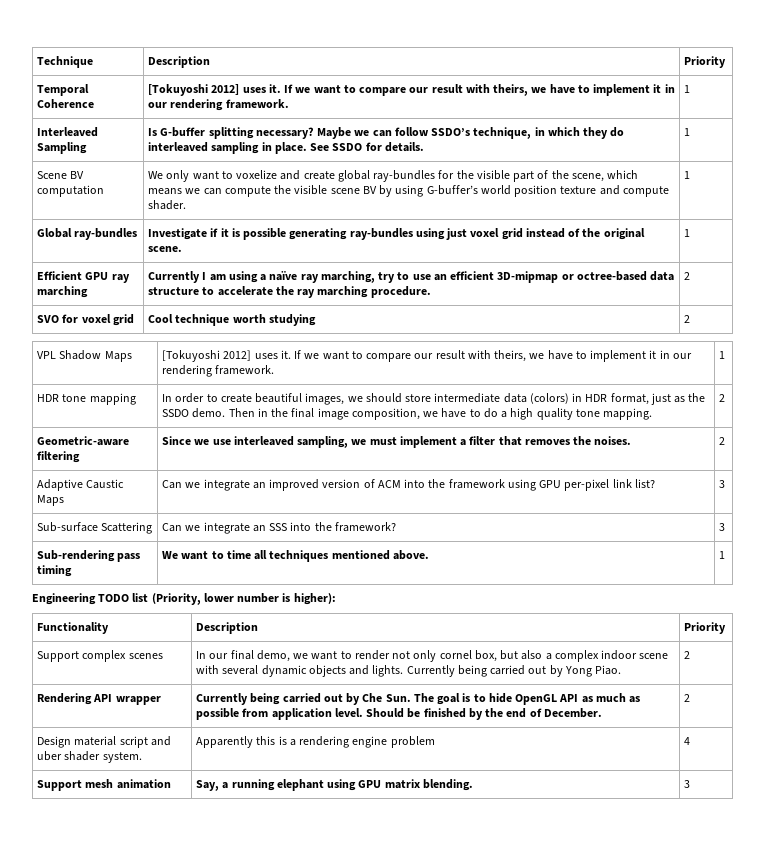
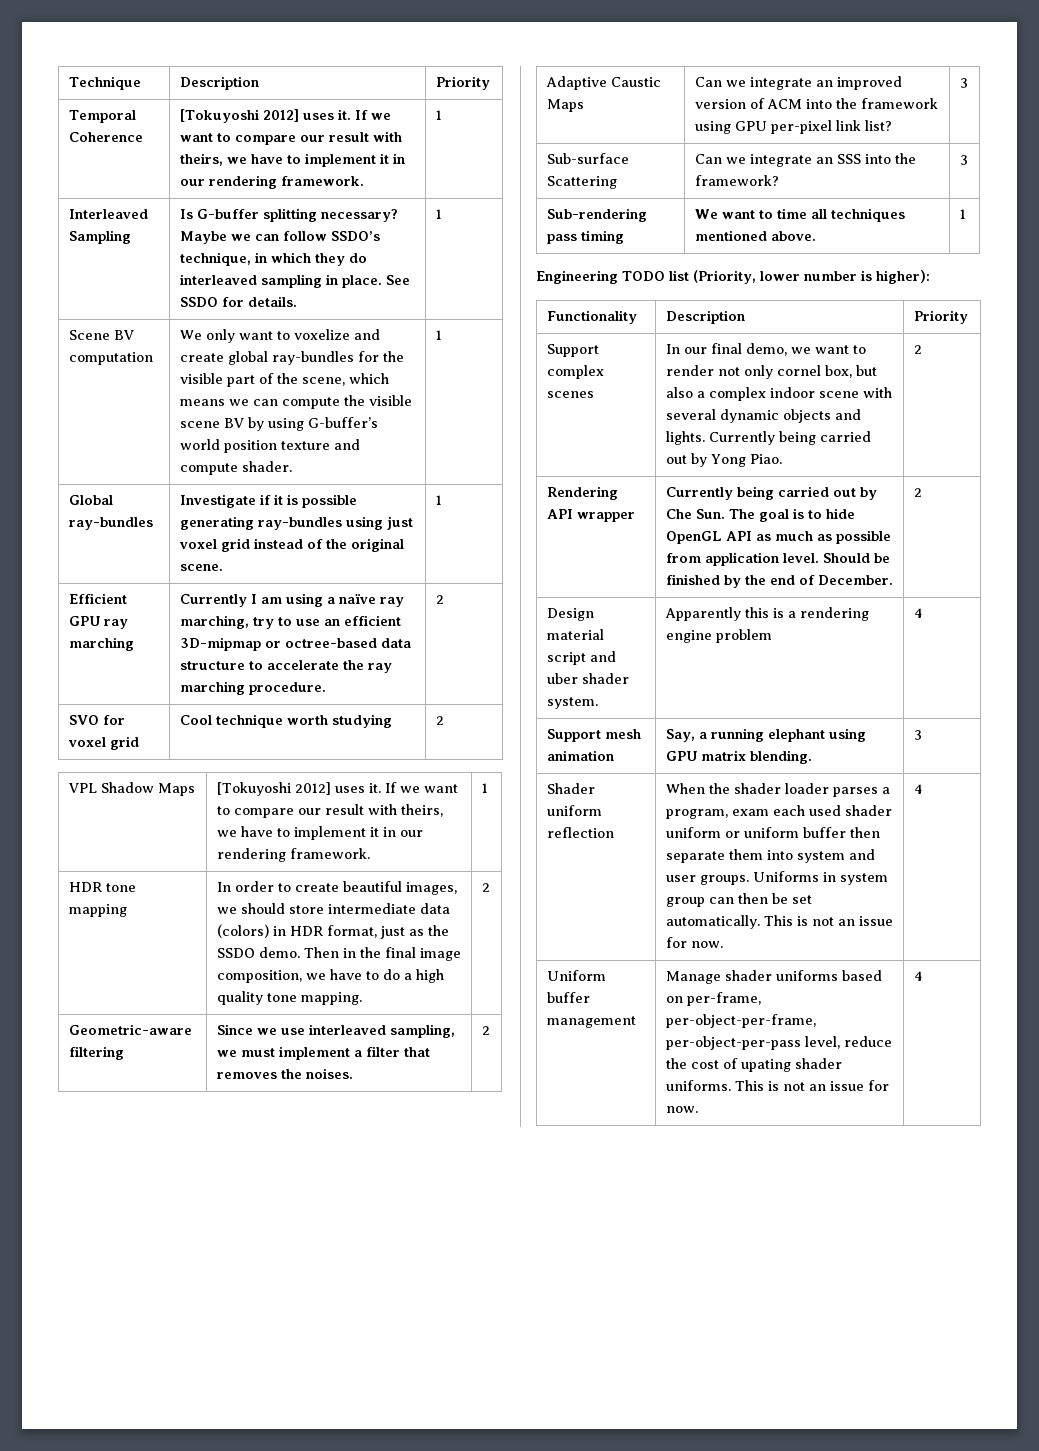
(691, 784) none -> [546,783,595,794] [546,805,602,816] [546,827,614,838] [665,783,890,797] [665,805,892,819] [665,827,880,838] [665,849,875,863] [665,871,888,885] [665,893,812,907] [665,915,893,929] [665,937,723,948] [913,784,923,794] [546,970,606,981] [546,992,590,1003] [546,1016,636,1028] [665,970,882,984] [665,992,761,1006] [665,1014,816,1028] [665,1036,892,1050] [665,1058,842,1072] [665,1080,889,1091] [665,1106,698,1113] [913,971,923,981] // Shader uniform reflection | When the shader loader parses a program, exam each used shader uniform or uniform buffer then separate them into system and user groups. Uniforms in system group can then be set automatically. This is not an issue for now. | 4 // Uniform buffer management | Manage shader uniforms based on per-frame, per-object-per-frame, per-object-per-pass level, reduce the cost of upating shader uniforms. This is not an issue for now. | 4

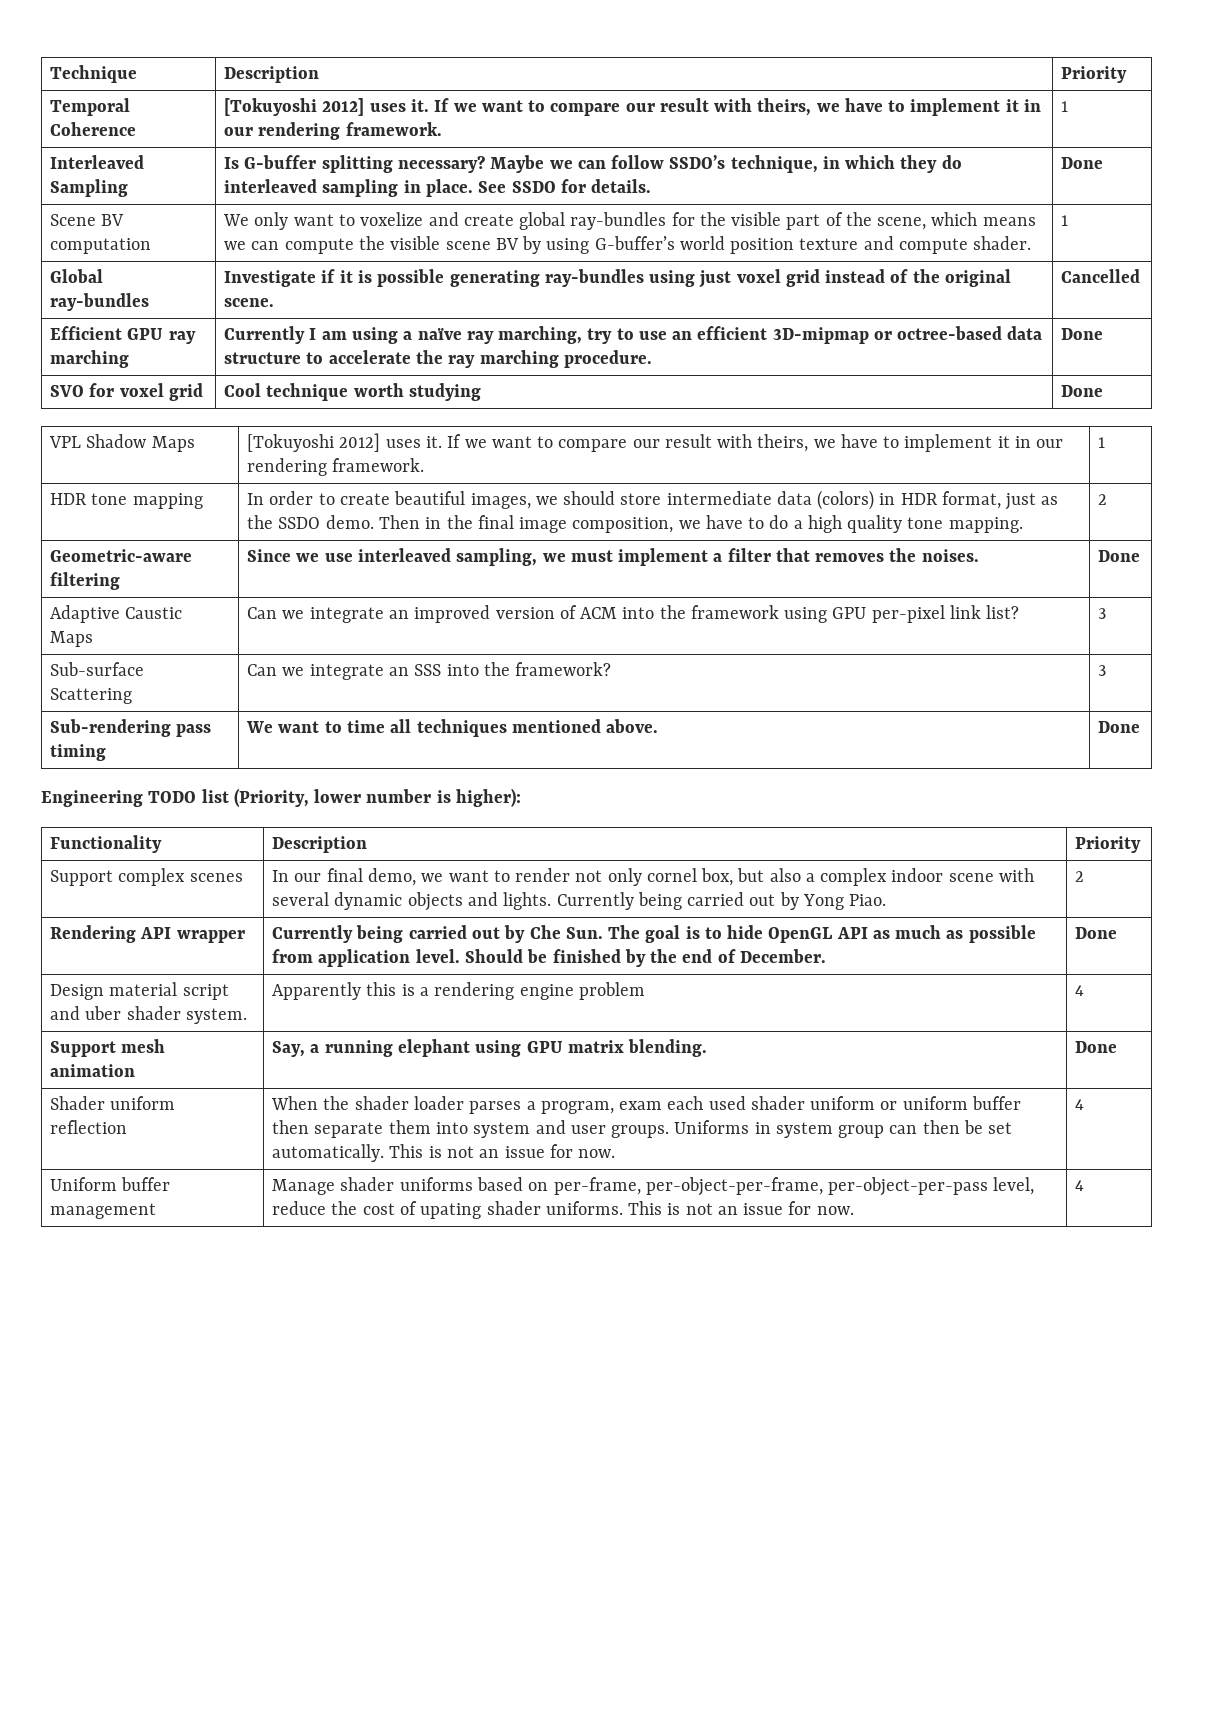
[435,209,442,219] 1 -> [1061,157,1104,169] Done
[435,495,442,505] 1 -> [1061,269,1141,283] Cancelled
[435,595,444,604] 2 -> [1061,328,1104,340] Done
[435,716,444,725] 2 -> [1061,385,1104,397] Done
[481,1026,490,1035] 2 -> [1098,550,1141,562] Done
[959,209,966,219] 1 -> [1098,721,1141,733] Done
[913,488,922,497] 2 -> [1075,927,1118,939] Done
[913,730,922,740] 3 -> [1075,1041,1118,1053] Done

